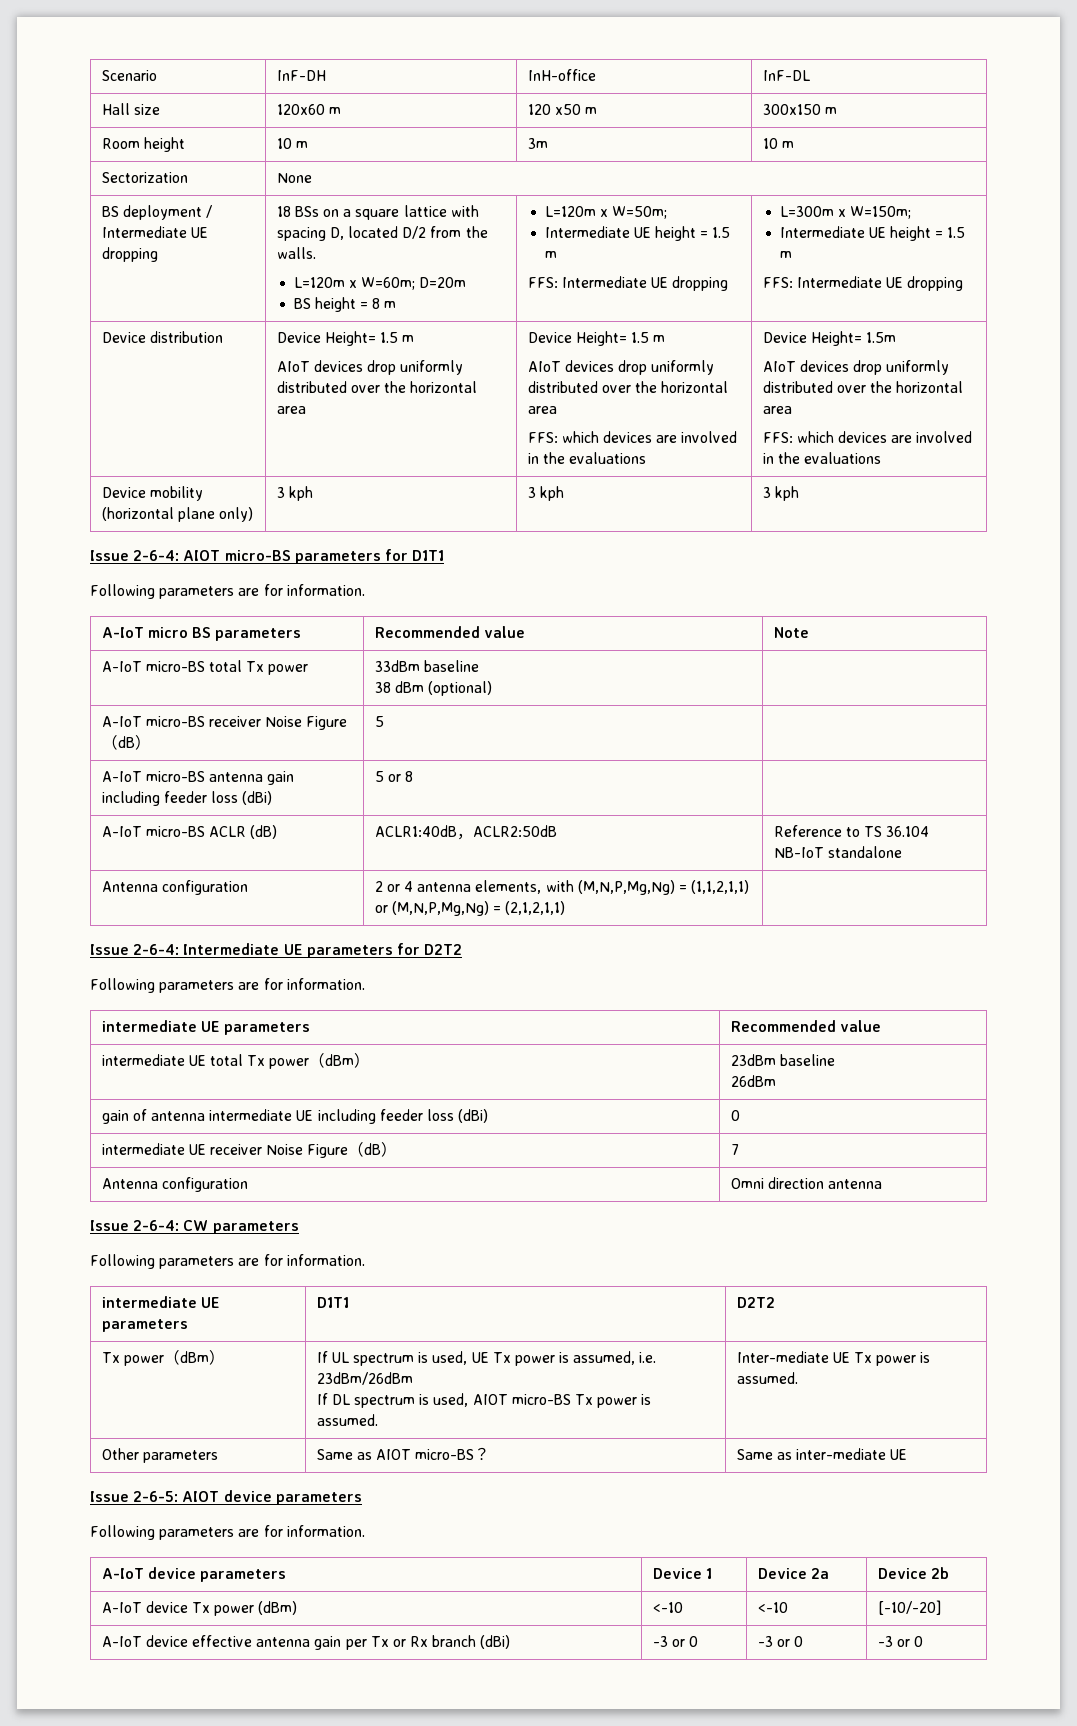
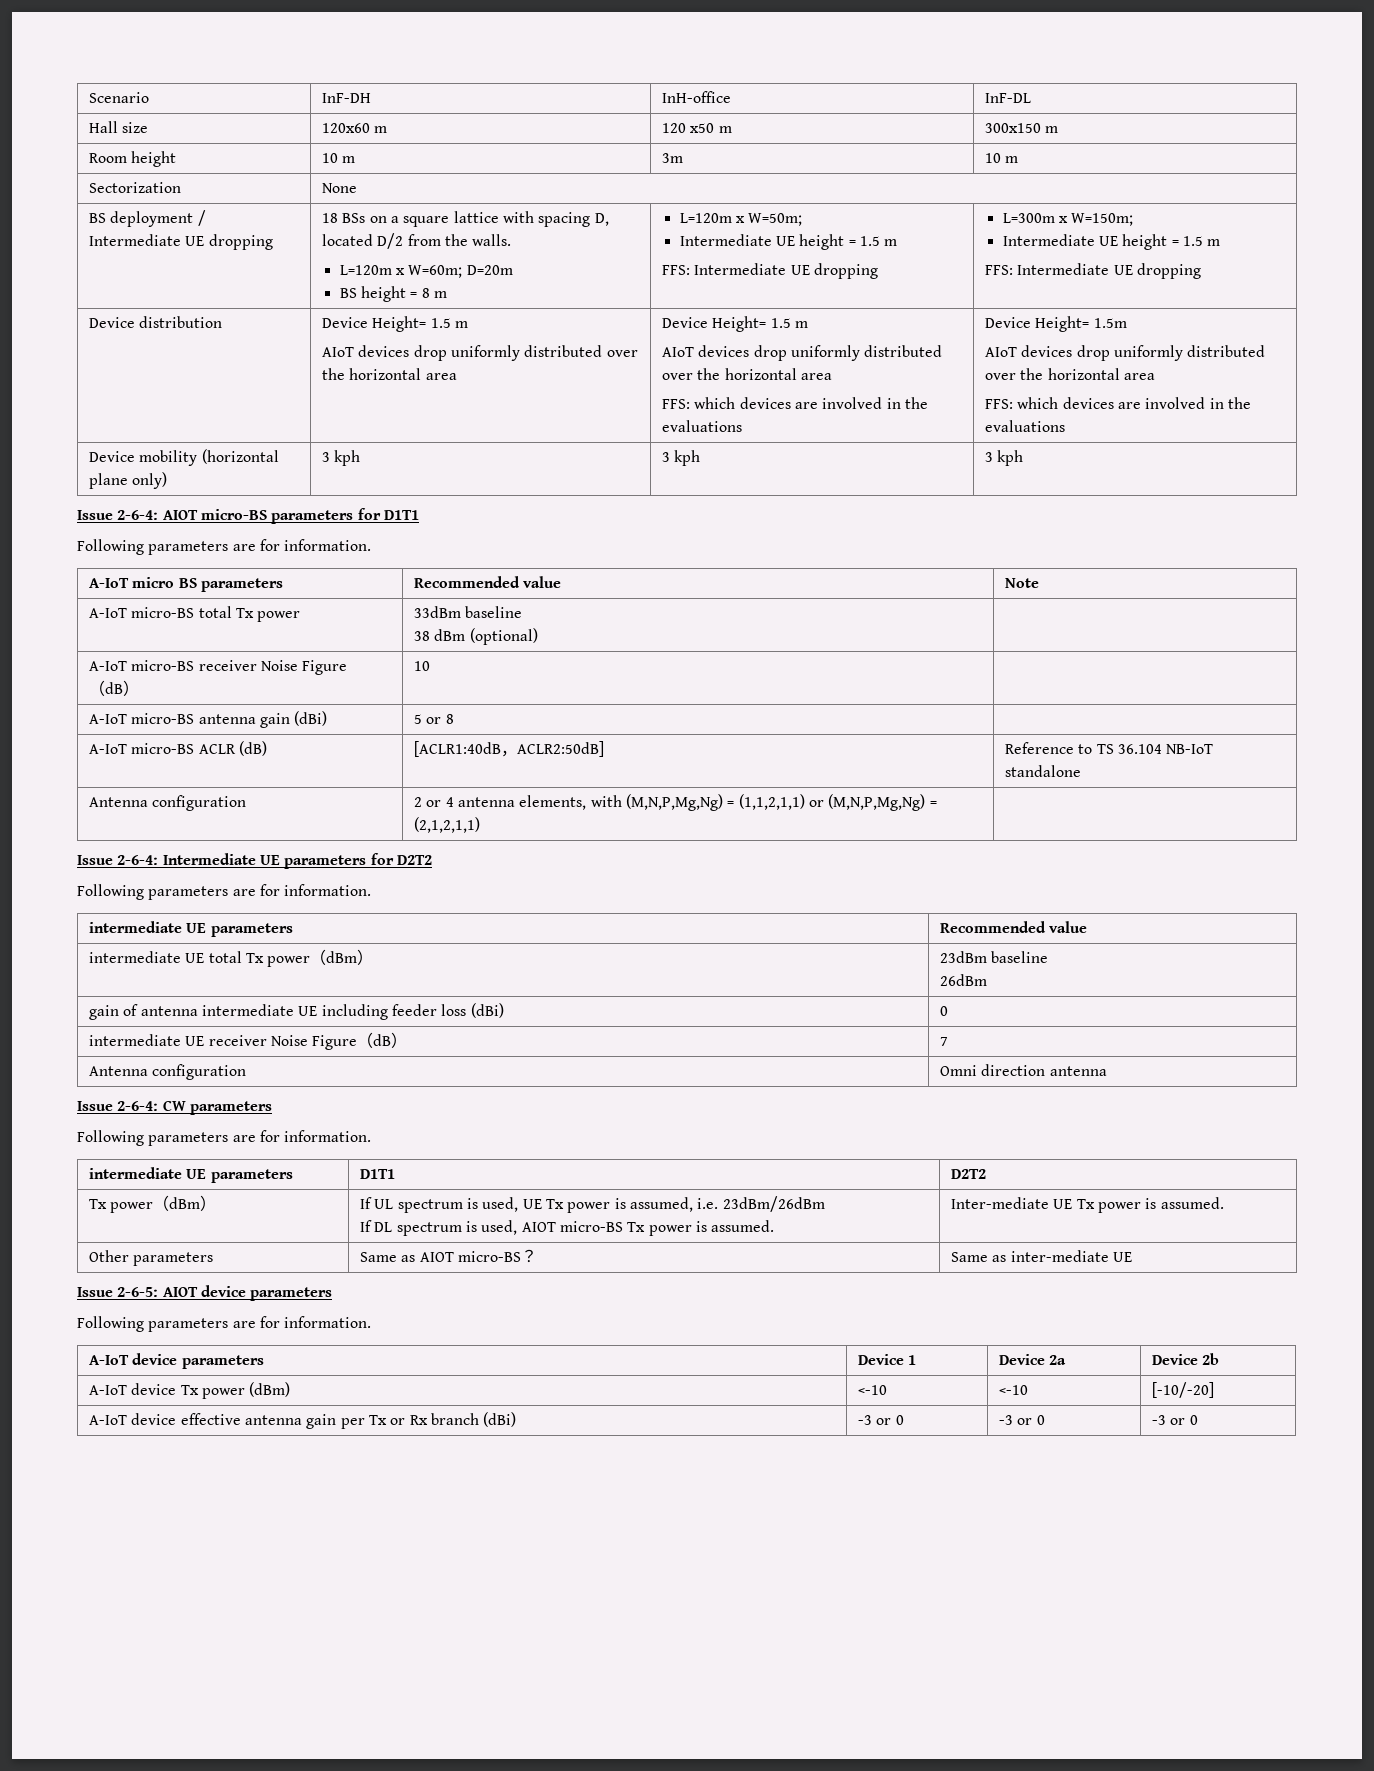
[374,716,384,727] 5 -> [414,661,431,671] 10
[101,791,238,806] including feeder loss -> (291, 720) none
[374,825,557,840] ACLR1:40dB，ACLR2:50dB -> [414,741,605,757] [ACLR1:40dB，ACLR2:50dB]

